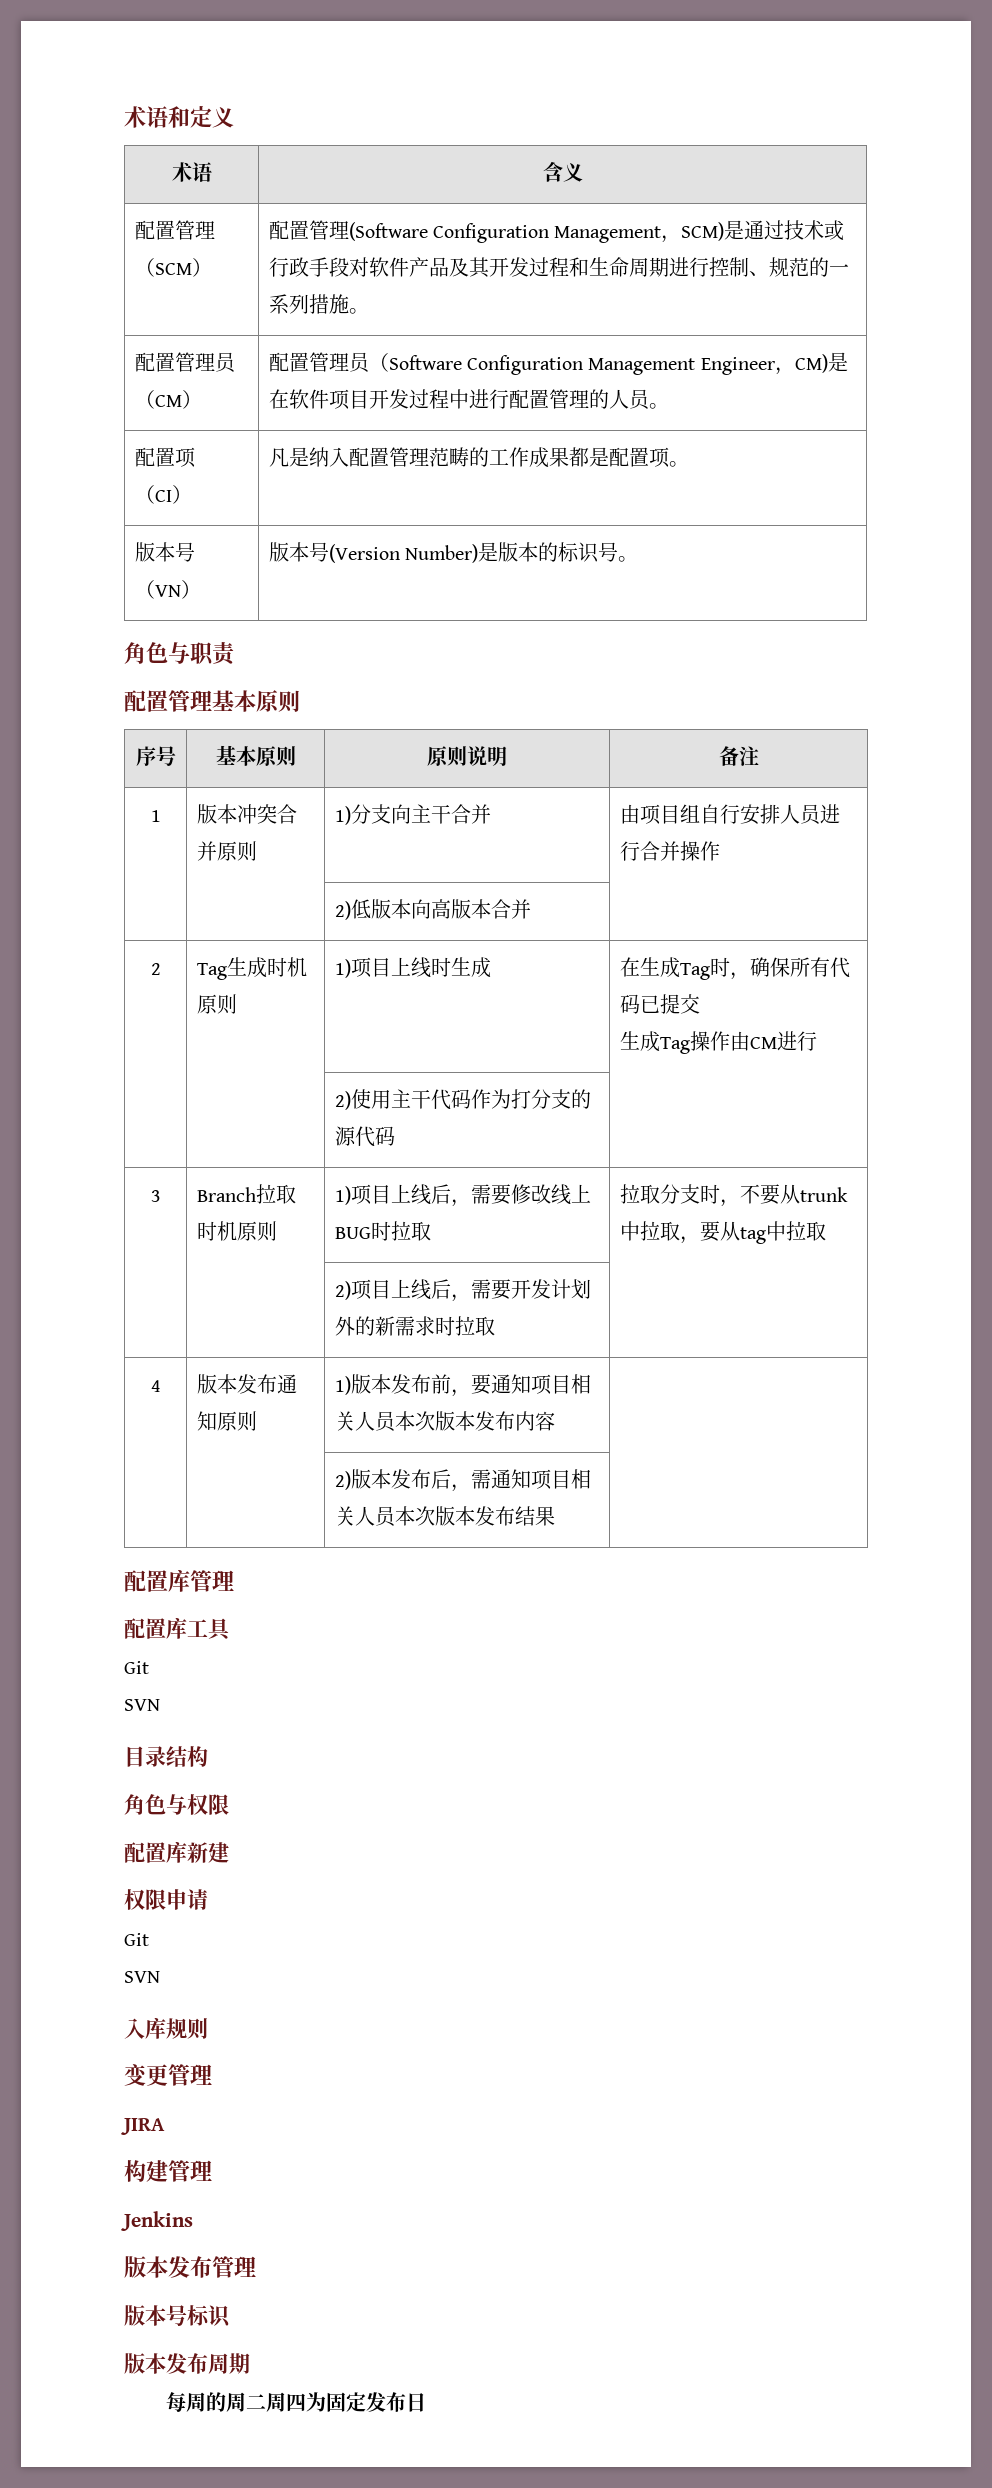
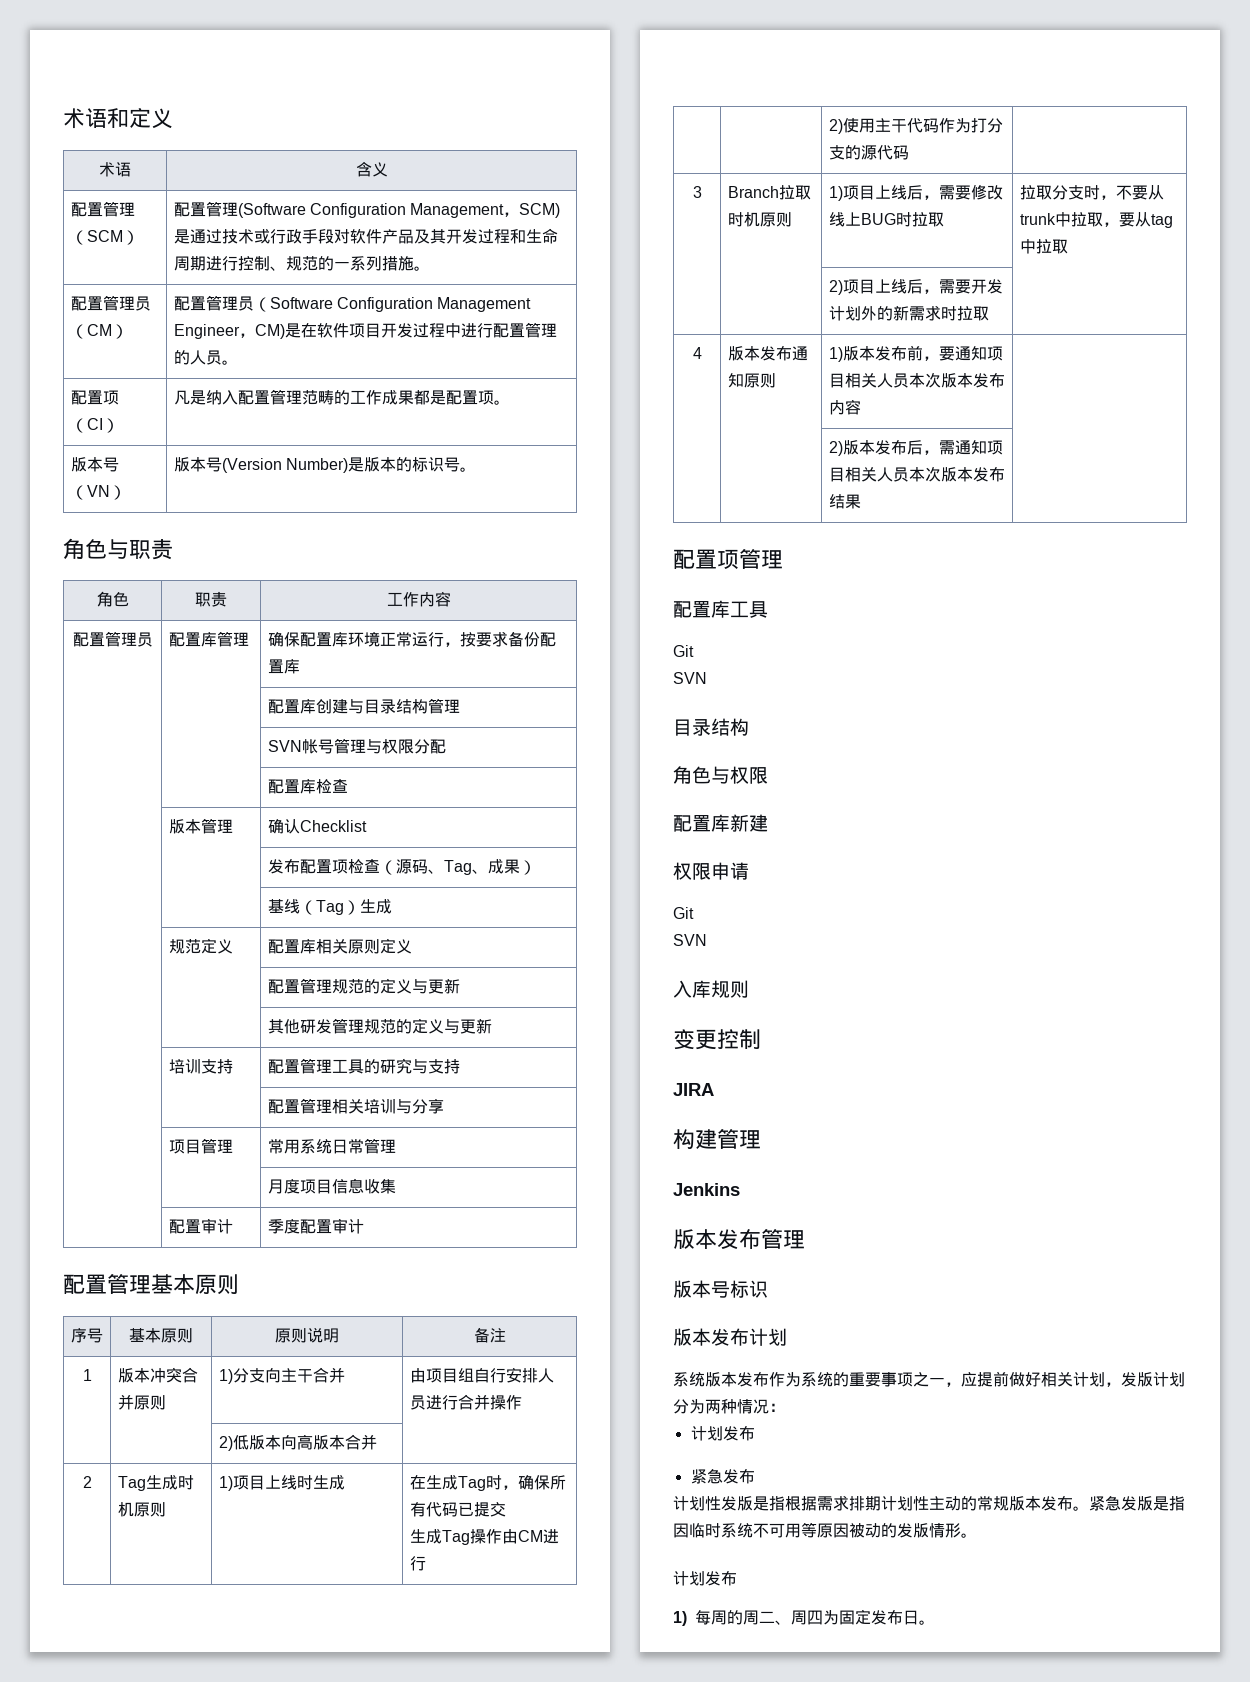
(237, 654) none -> [96,591,129,607] [195,591,227,607] [386,591,451,607] [72,631,153,647] [168,631,249,647] [267,631,556,647] [267,659,300,674] [267,698,460,714] [267,738,446,754] [267,779,348,794] [168,818,233,834] [267,819,367,834] [267,858,536,875] [267,899,392,915] [168,938,233,954] [267,938,412,954] [267,978,460,994] [267,1018,492,1034] [168,1059,233,1074] [267,1058,460,1074] [267,1098,444,1114] [168,1138,233,1154] [267,1138,396,1154] [267,1178,396,1194] [168,1218,233,1234] [267,1218,364,1234] // 角色 | 职责 | 工作内容 // 配置管理员 | 配置库管理 | 确保配置库环境正常运行，按要求备份配置库 // | | 配置库创建与目录结构管理 // | | SVN帐号管理与权限分配 // | | 配置库检查 // | 版本管理 | 确认Checklist // | | 发布配置项检查（源码、Tag、成果） // | | 基线（Tag）生成 // | 规范定义 | 配置库相关原则定义 // | | 配置管理规范的定义与更新 // | | 其他研发管理规范的定义与更新 // | 培训支持 | 配置管理工具的研究与支持 // | | 配置管理相关培训与分享 // | 项目管理 | 常用系统日常管理 // | | 月度项目信息收集 // | 配置审计 | 季度配置审计
[168,1569,190,1592] 库 -> [717,549,739,569] 项
[168,2064,212,2086] 管理 -> [717,1029,761,1049] 控制
[208,2353,250,2374] 周期 // -> [749,1328,787,1346] [673,1371,1185,1387] [673,1399,785,1414] [690,1425,755,1441] [690,1468,755,1484] [673,1495,1185,1511] [673,1522,977,1538] [673,1570,737,1586] [673,1611,687,1626] 计划 // 系统版本发布作为系统的重要事项之一，应提前做好相关计划，发版计划分为两种情况： // 计划发布 // 紧急发布 // 计划性发版是指根据需求排期计划性主动的常规版本发布。紧急发版是指因临时系统不可用等原因被动的发版情形。 // 计划发布 // 1)
(266, 2402) none -> [775,1620,791,1625] 、
(426, 2402) none -> [919,1620,935,1625] 。

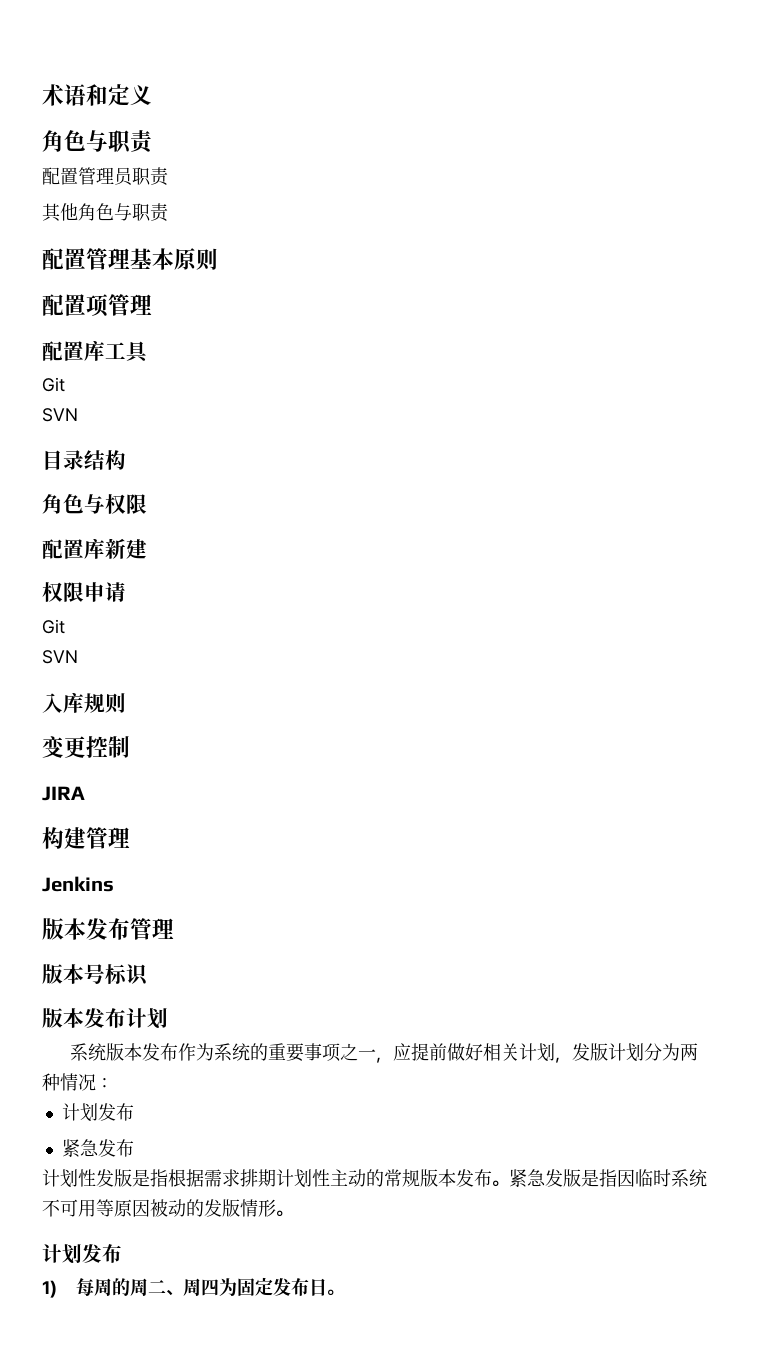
[99,162,131,177] [355,162,388,177] [70,201,135,217] [70,230,139,245] [173,201,561,218] [173,228,558,244] [173,256,430,271] [70,295,151,311] [70,324,128,339] [173,295,532,312] [173,322,557,339] [173,350,238,365] [70,390,119,405] [70,418,119,433] [173,389,510,405] [70,457,119,472] [70,485,126,500] [173,457,477,473] [63,538,173,560] [96,591,129,607] [195,591,227,607] [386,591,451,607] [72,631,153,647] [168,631,249,647] [267,631,556,647] [267,659,300,674] [267,698,460,714] [267,738,446,754] [267,779,348,794] [168,818,233,834] [267,819,367,834] [267,858,536,875] [267,899,392,915] [168,938,233,954] [267,938,412,954] [267,978,460,994] [267,1018,492,1034] [168,1059,233,1074] [267,1058,460,1074] [267,1098,444,1114] [168,1138,233,1154] [267,1138,396,1154] [267,1178,396,1194] [168,1218,233,1234] [267,1218,364,1234] [63,1274,239,1295] [71,1328,103,1343] [129,1328,193,1343] [275,1327,339,1343] [473,1327,506,1343] [82,1369,92,1381] [117,1367,198,1383] [117,1394,166,1410] [218,1367,345,1384] [409,1367,554,1383] [409,1394,522,1410] [218,1434,377,1451] [82,1476,92,1488] [117,1475,194,1491] [117,1502,166,1517] [218,1475,345,1491] [409,1475,566,1491] [409,1502,506,1517] [409,1529,559,1545] [409,1556,426,1571] [828,118,1003,134] [828,145,909,160] [692,186,702,198] [727,185,811,200] [727,212,792,227] [828,184,1003,201] [828,212,944,227] [1019,185,1164,200] [1019,212,1173,228] [1019,239,1068,254] [828,279,1003,295] [828,305,989,321] [692,347,702,359] [727,345,808,361] [727,373,776,388] [828,345,1003,362] [828,372,1005,388] [828,399,861,415] [828,439,1003,456] [828,466,1005,482] [828,494,861,509] // 术语 | 含义 // 配置管理（SCM） | 配置管理(Software Configuration Management，SCM)是通过技术或行政手段对软件产品及其开发过程和生命周期进行控制、规范的一系列措施。 // 配置管理员（CM） | 配置管理员（Software Configuration Management Engineer，CM)是在软件项目开发过程中进行配置管理的人员。 // 配置项（CI） | 凡是纳入配置管理范畴的工作成果都是配置项。 // 版本号（VN） | 版本号(Version Number)是版本的标识号。 // 角色与职责 // 角色 | 职责 | 工作内容 // 配置管理员 | 配置库管理 | 确保配置库环境正常运行，按要求备份配置库 // | | 配置库创建与目录结构管理 // | | SVN帐号管理与权限分配 // | | 配置库检查 // | 版本管理 | 确认Checklist // | | 发布配置项检查（源码、Tag、成果） // | | 基线（Tag）生成 // | 规范定义 | 配置库相关原则定义 // | | 配置管理规范的定义与更新 // | | 其他研发管理规范的定义与更新 // | 培训支持 | 配置管理工具的研究与支持 // | | 配置管理相关培训与分享 // | 项目管理 | 常用系统日常管理 // | | 月度项目信息收集 // | 配置审计 | 季度配置审计 // 配置管理基本原则 // 序号 | 基本原则 | 原则说明 | 备注 // 1 | 版本冲突合并原则 | 1)分支向主干合并 | 由项目组自行安排人员进行合并操作 // | | 2)低版本向高版本合并 | // 2 | Tag生成时机原则 | 1)项目上线时生成 | 在生成Tag时，确保所有代码已提交 // 生成Tag操作由CM进行 // | | 2)使用主干代码作为打分支的源代码 | // 3 | Branch拉取时机原则 | 1)项目上线后，需要修改线上BUG时拉取 | 拉取分支时，不要从trunk中拉取，要从tag中拉取 // | | 2)项目上线后，需要开发计划外的新需求时拉取 | // 4 | 版本发布通知原则 | 1)版本发布前，要通知项目相关人员本次版本发布内容 | // | | 2)版本发布后，需通知项目相关人员本次版本发布结果 | -> [42,130,154,154] [42,167,169,186] [42,203,169,222] [42,248,218,271] // 角色与职责 // 配置管理员职责 // 其他角色与职责 // 配置管理基本原则

